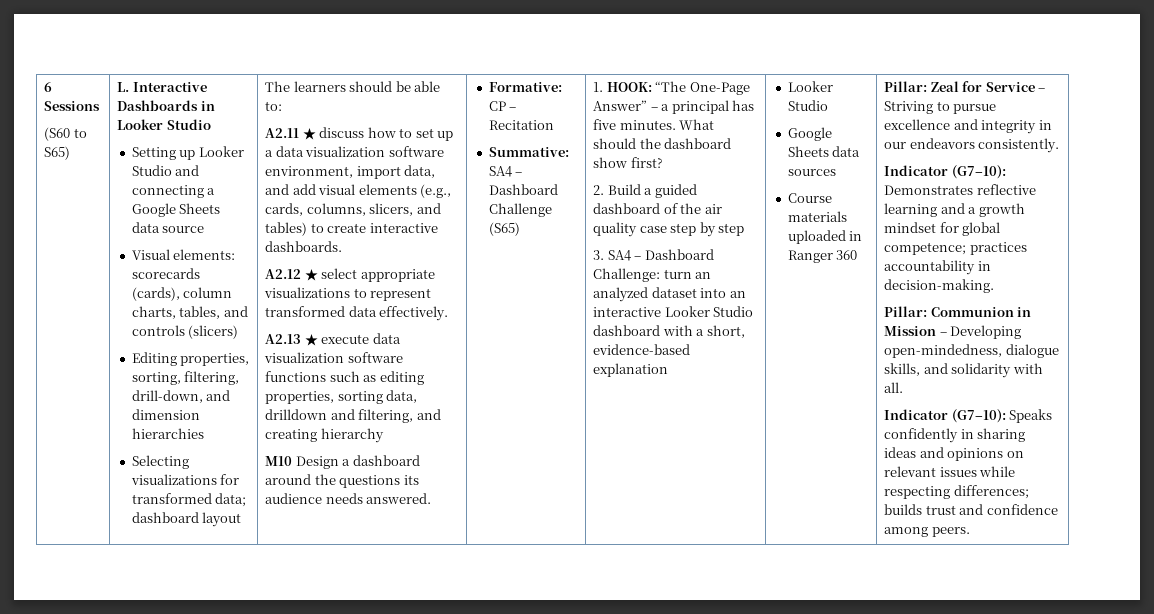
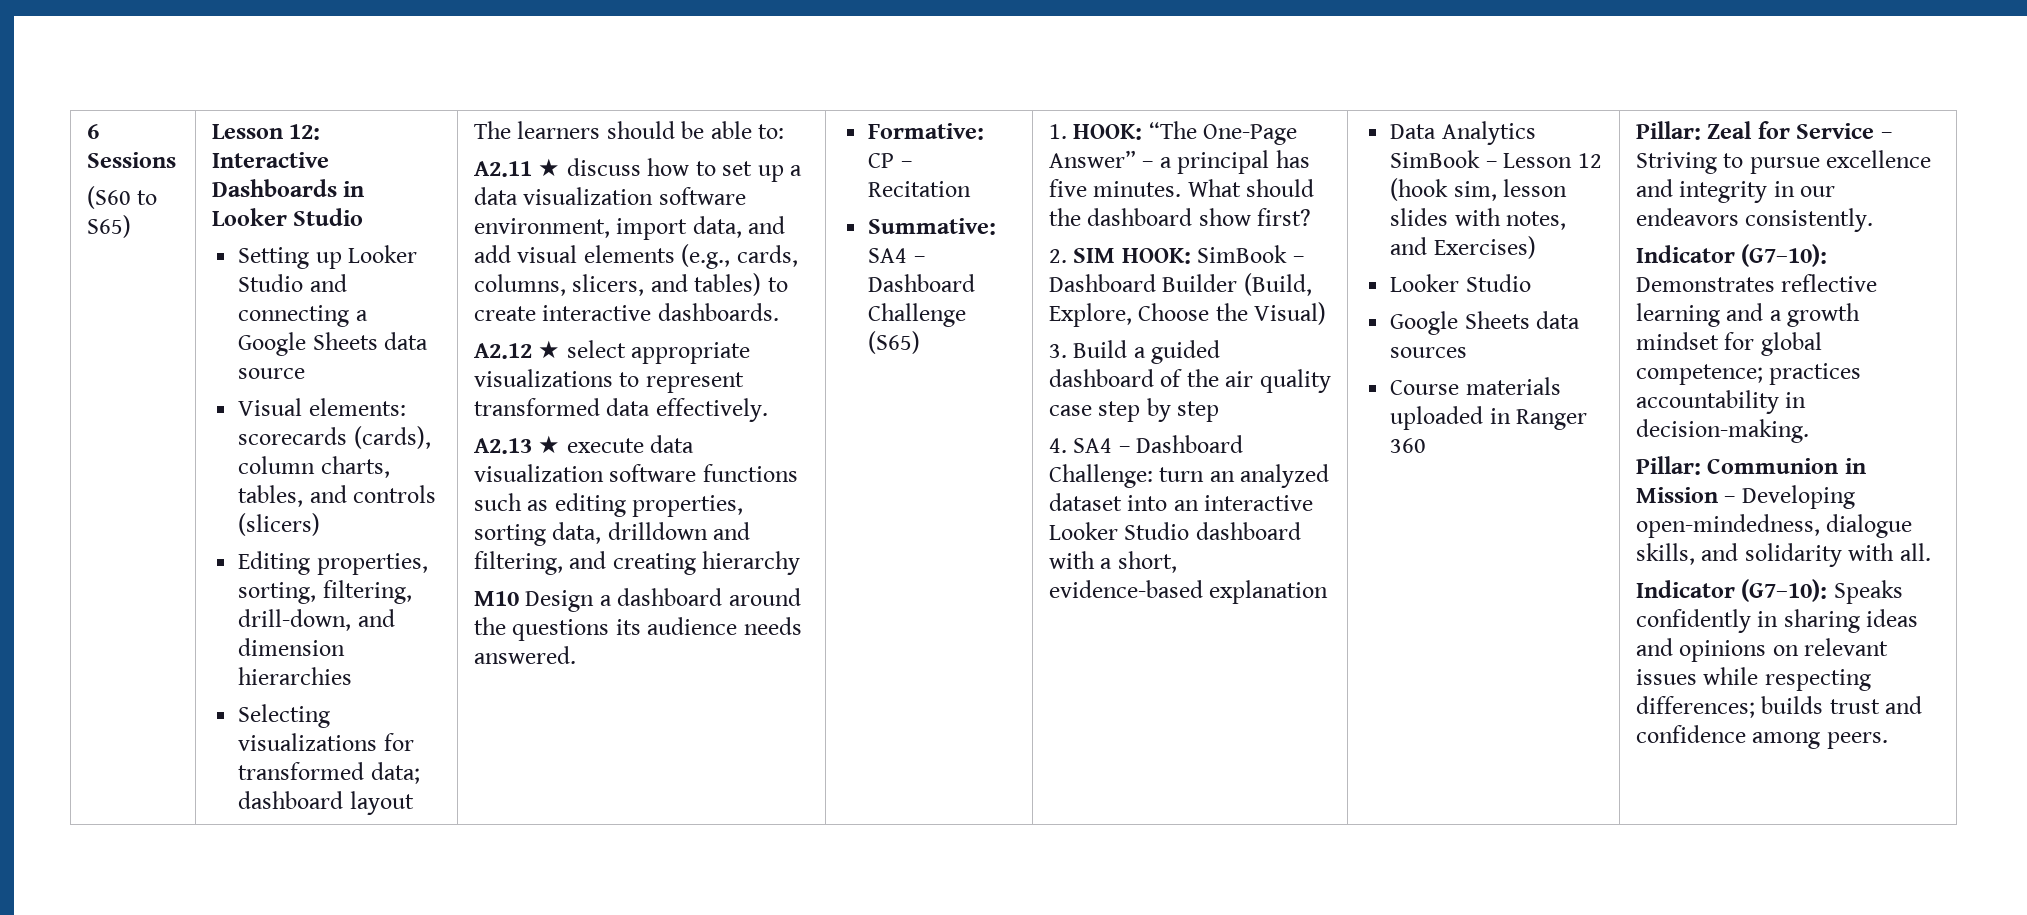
[117,82,130,92] L. -> [211,124,321,140] Lesson 12:
(605, 190) none -> [1073,245,1304,264] [1048,273,1312,296] [1048,302,1327,327] [1048,344,1067,358] SIM HOOK: SimBook – Dashboard Builder (Build, Explore, Choose the Visual) // 3.
[593,250,605,260] 3. -> [1048,438,1067,453] 4.
(669, 370) none -> [1390,121,1536,145] [1390,150,1602,168] [1390,178,1568,201] [1390,208,1567,230] [1390,236,1536,259] Data Analytics SimBook – Lesson 12 (hook sim, lesson slides with notes, and Exercises) //

